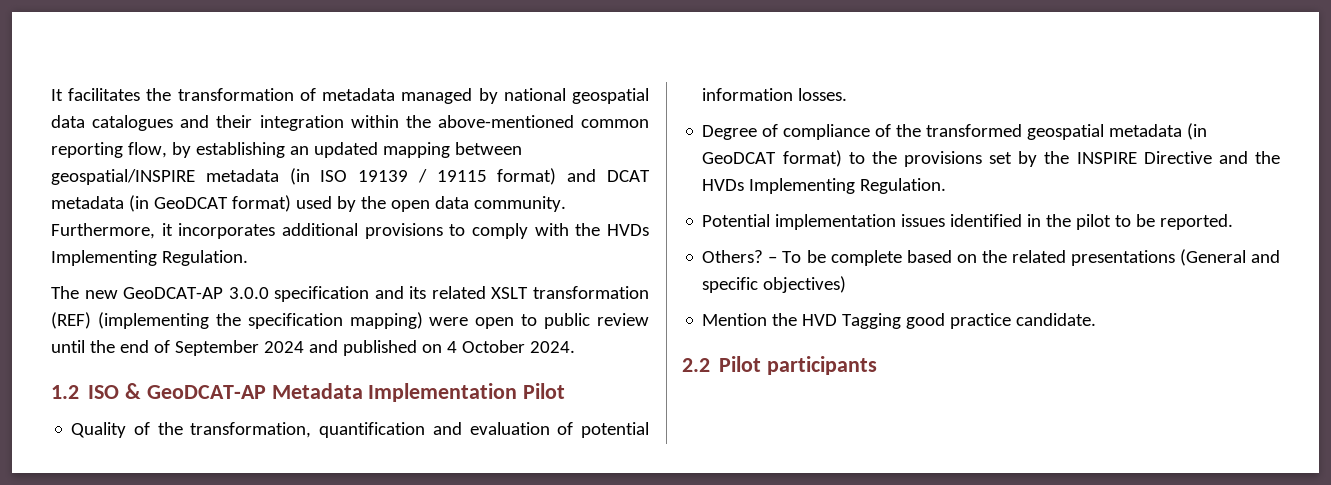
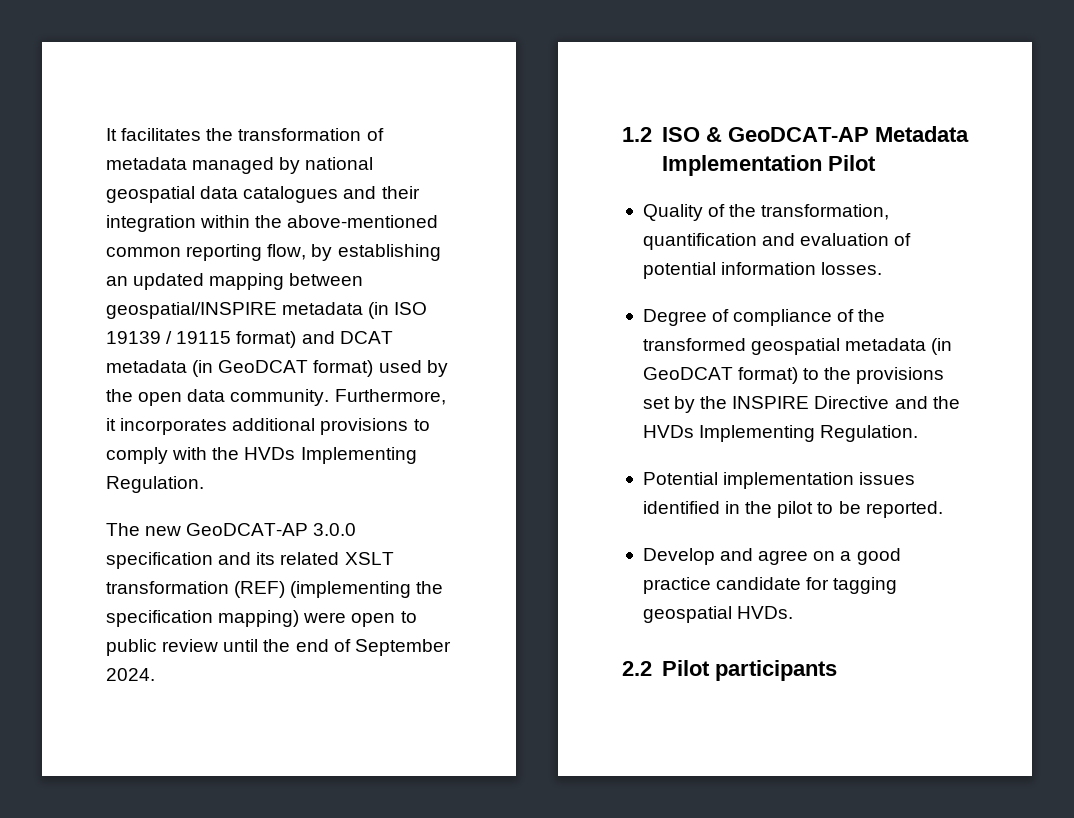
[263,340,525,356] 2024 and published on 4 October -> (451, 647) none
[702,249,1280,266] [702,276,847,293] [702,313,1097,329] Others? – To be complete based on the related presentations (General and specific objectives) // Mention the HVD Tagging good practice candidate. -> [642,548,901,565] [642,577,898,594] [642,606,794,623] Develop and agree on a good practice candidate for tagging geospatial HVDs.

